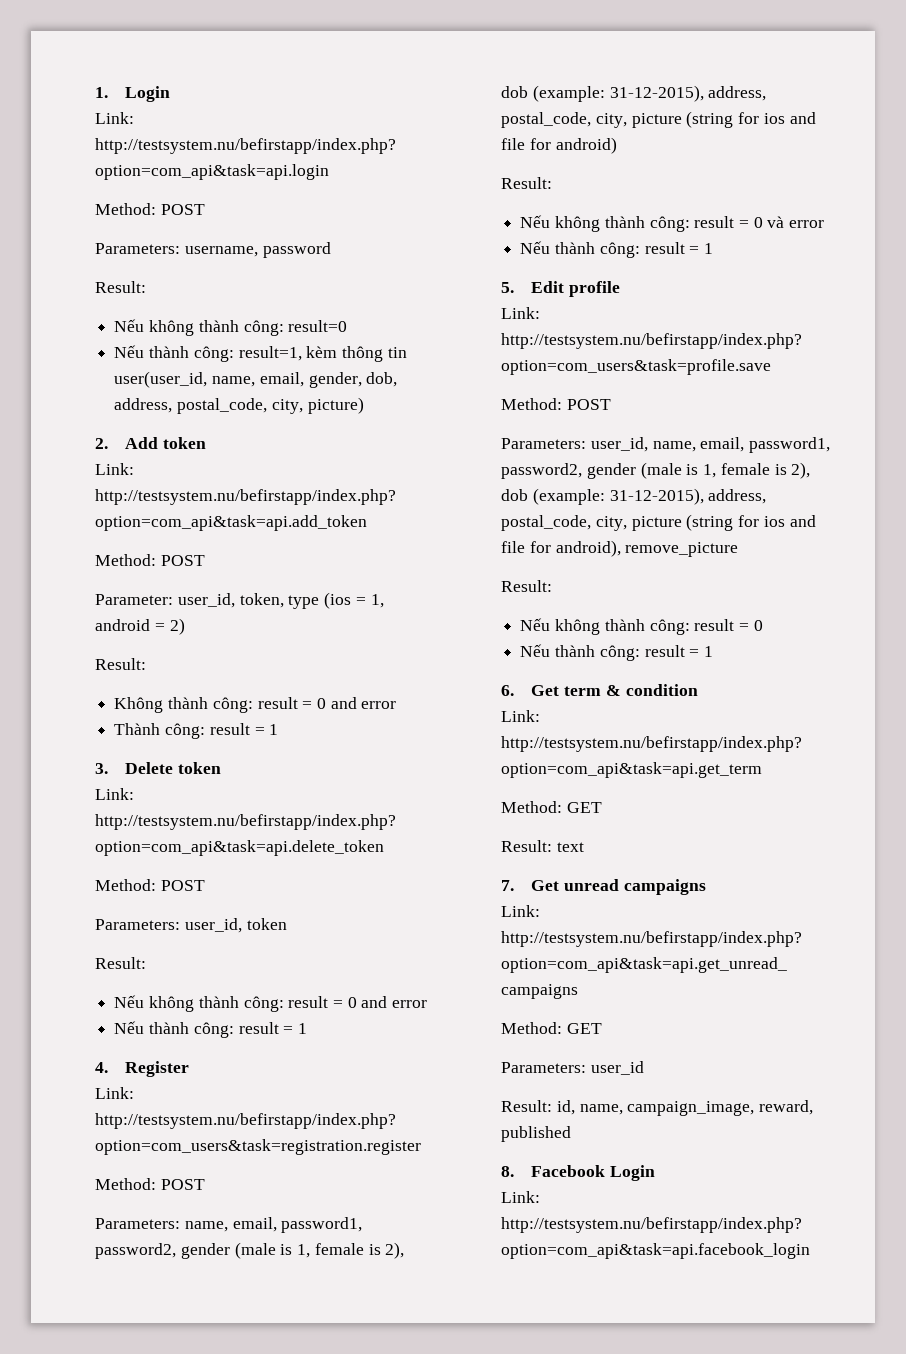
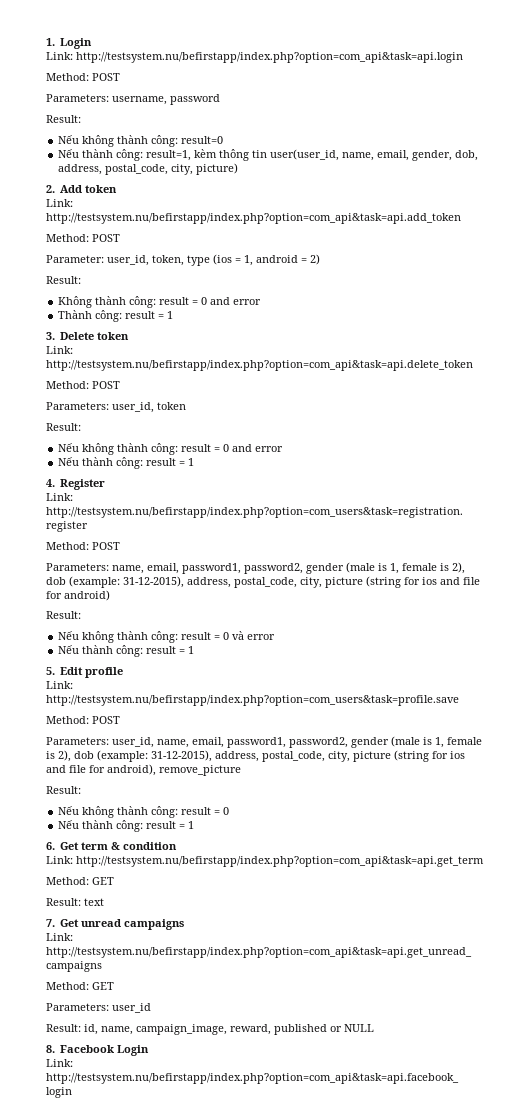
(572, 1134) none -> [329,1024,374,1032] or NULL

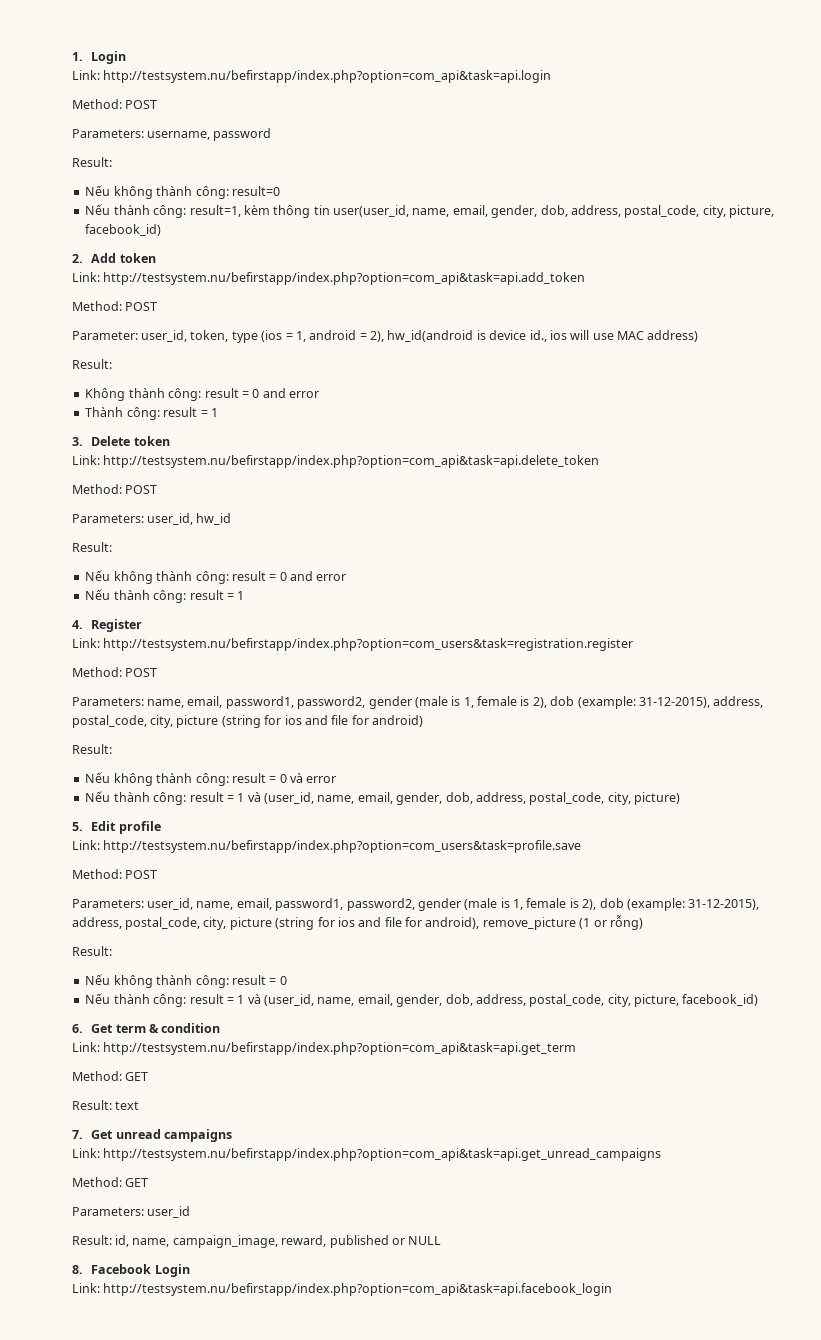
[195,163,238,175] picture) -> [729,205,775,218] [85,224,162,236] picture, facebook_id)
[309,254,320,265] 2) -> [370,330,699,342] 2), hw_id(android is device id., ios will use MAC address)
[156,402,186,410] token -> [196,513,232,525] hw_id
(194, 650) none -> [247,792,681,805] và (user_id, name, email, gender, dob, address, postal_code, city, picture)
(241, 770) none -> [579,915,643,930] (1 or rỗng)
(194, 825) none -> [247,994,759,1007] và (user_id, name, email, gender, dob, address, postal_code, city, picture, facebook_id)

